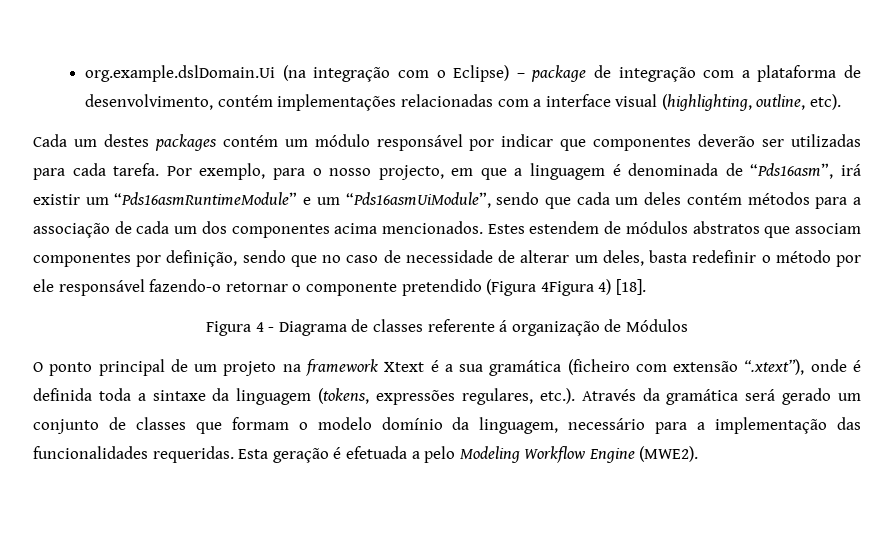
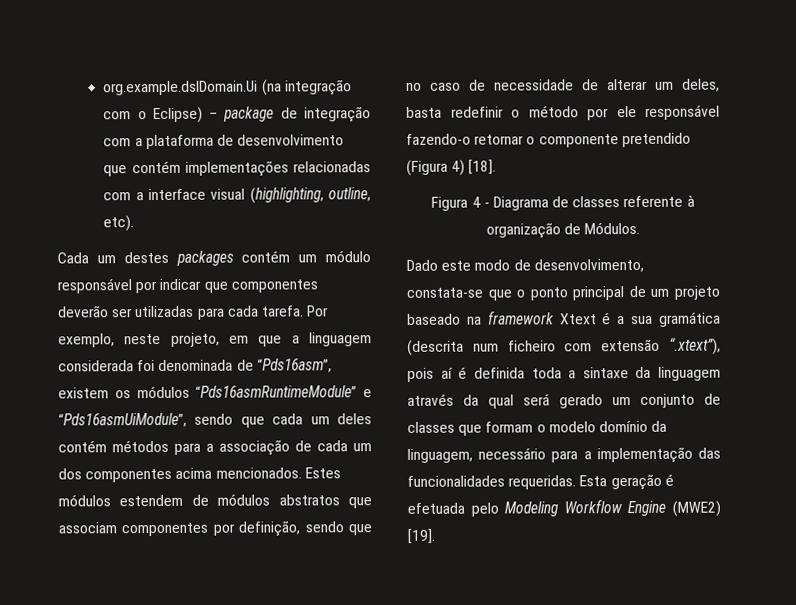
[85,94,214,110] desenvolvimento, -> [237,134,345,146] [103,165,128,177] desenvolvimento que
[272,165,444,180] para o nosso projecto, -> [124,332,220,347] neste projeto,
[612,164,621,176] é -> [58,360,156,372] considerada foi
[841,164,862,176] [33,194,109,205] irá existir um -> [58,385,190,399] existem os módulos
[316,197,340,205] um -> (372, 393) none
(525, 229) none -> [58,494,111,507] módulos
[540,281,594,296] 4Figura -> (448, 167) none
[499,320,508,332] á -> [686,194,695,207] à
[625,319,688,332] [33,362,43,372] Módulos // O -> [584,221,641,235] [406,258,644,273] [406,287,526,301] Módulos. // Dado este modo de desenvolvimento, constata-se que o
(277, 368) none -> [407,313,461,325] baseado
[567,359,630,375] (ficheiro -> [407,339,556,356] (descrita num ficheiro
[810,359,847,372] onde -> [407,367,453,382] pois aí
[318,388,739,405] (tokens, expressões regulares, etc.). Através da gramática -> [407,393,514,409] através da qual
[411,451,420,459] a -> (465, 508) none
[639,446,699,462] (MWE2). -> [672,500,721,517] [407,528,436,544] (MWE2) [19].

